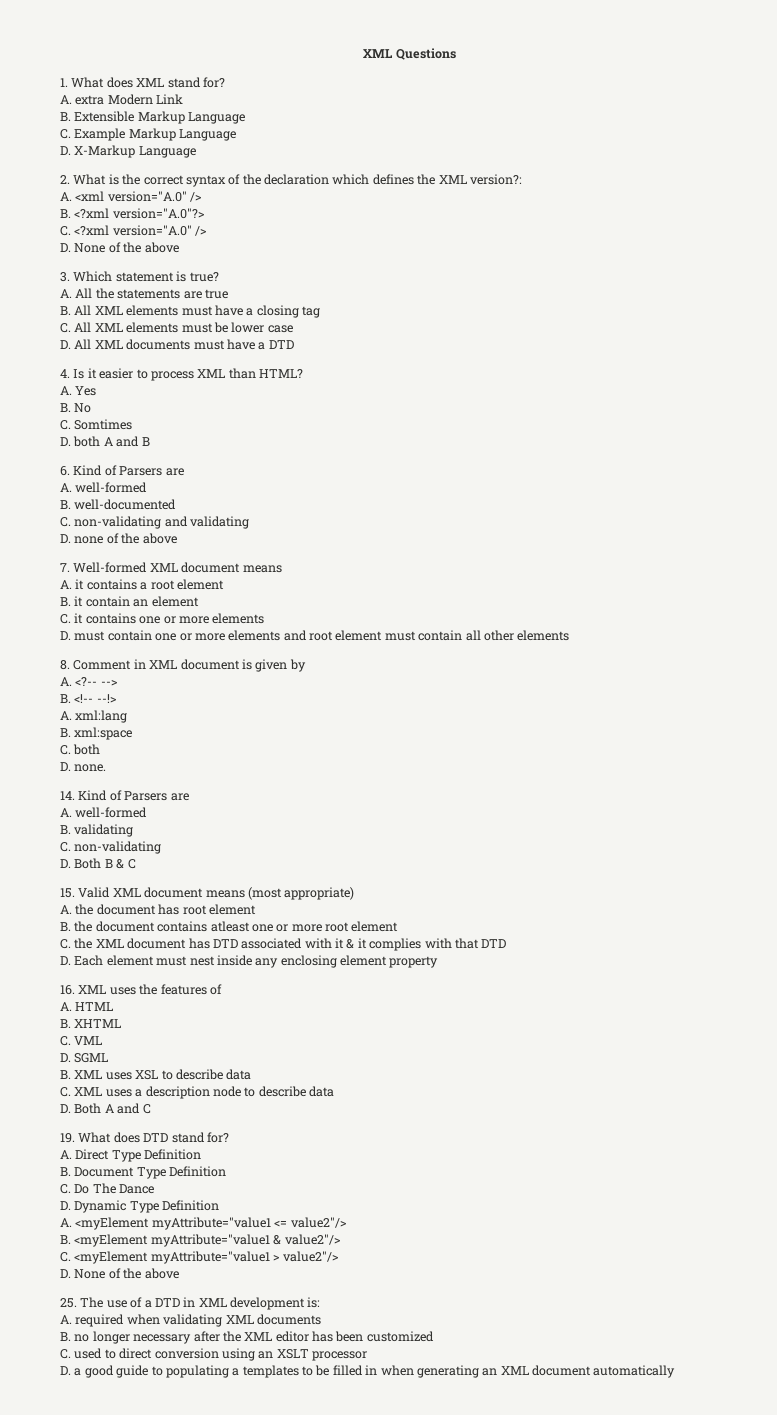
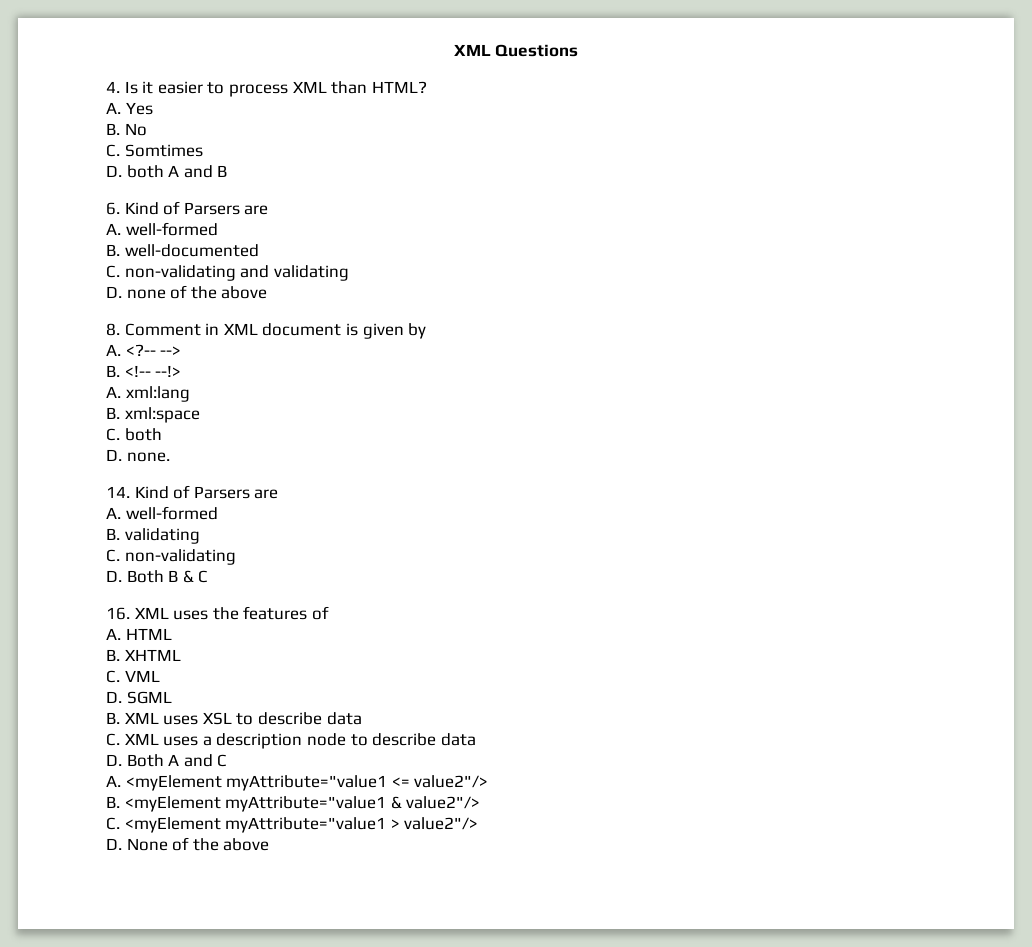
[60,77,225,88] [60,94,184,105] [60,111,246,124] [60,128,237,141] [60,145,196,158] [60,174,522,187] [60,191,202,202] [60,208,204,219] [60,225,207,236] [60,242,179,253] [60,271,219,282] [60,288,228,299] [60,305,320,318] [60,322,293,333] [60,339,294,350] // 1. What does XML stand for? // A. extra Modern Link // B. Extensible Markup Language // C. Example Markup Language // D. X-Markup Language // 2. What is the correct syntax of the declaration which defines the XML version?: // A. <xml version="A.0" /> // B. <?xml version="A.0"?> // C. <?xml version="A.0" /> // D. None of the above // 3. Which statement is true? // A. All the statements are true // B. All XML elements must have a closing tag // C. All XML elements must be lower case // D. All XML documents must have a DTD -> (579, 50) none
[60,562,282,573] [60,579,224,590] [60,596,199,607] [60,613,265,624] [60,630,570,641] // 7. Well-formed XML document means // A. it contains a root element // B. it contain an element // C. it contains one or more elements // D. must contain one or more elements and root element must contain all other elements -> (268, 292) none
[60,887,355,900] [60,904,256,915] [60,921,399,932] [60,938,507,951] [60,955,439,968] // 15. Valid XML document means (most appropriate) // A. the document has root element // B. the document contains atleast one or more root element // C. the XML document has DTD associated with it & it complies with that DTD // D. Each element must nest inside any enclosing element property -> (209, 576) none
[60,1132,229,1143] [60,1149,202,1162] [60,1166,227,1179] [60,1183,155,1194] [60,1200,220,1213] // 19. What does DTD stand for? // A. Direct Type Definition // B. Document Type Definition // C. Do The Dance // D. Dynamic Type Definition -> (228, 760) none
[60,1297,321,1310] [60,1314,321,1327] [60,1331,434,1344] [60,1348,367,1361] [60,1365,676,1378] // 25. The use of a DTD in XML development is: // A. required when validating XML documents // B. no longer necessary after the XML editor has been customized // C. used to direct conversion using an XSLT processor // D. a good guide to populating a templates to be filled in when generating an XML document automatically -> (270, 844) none

